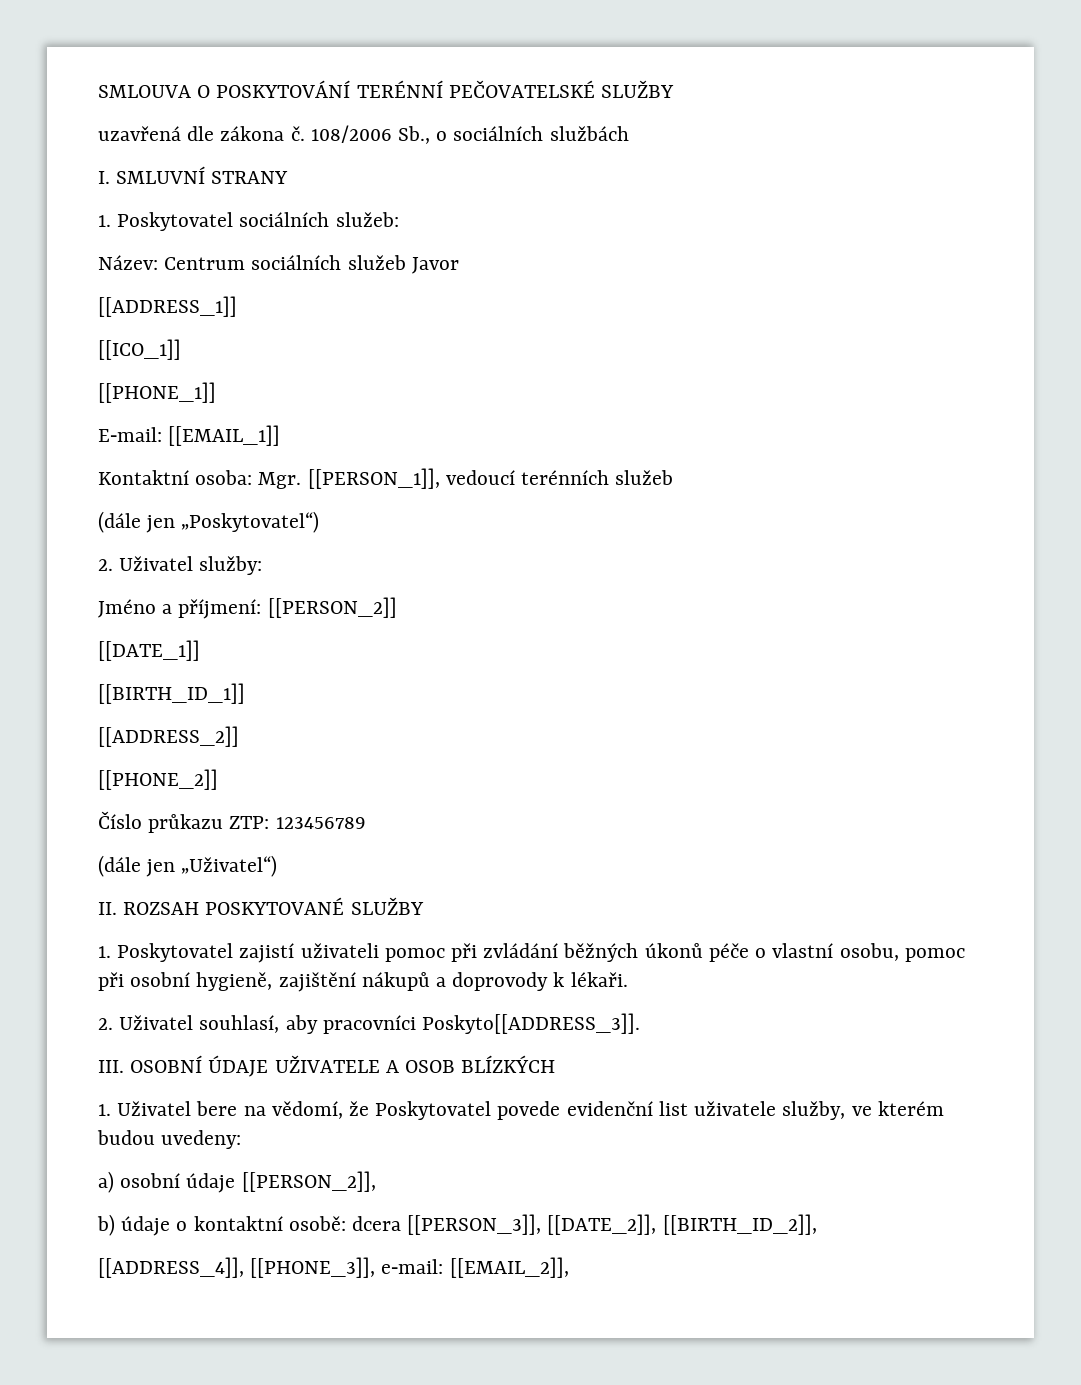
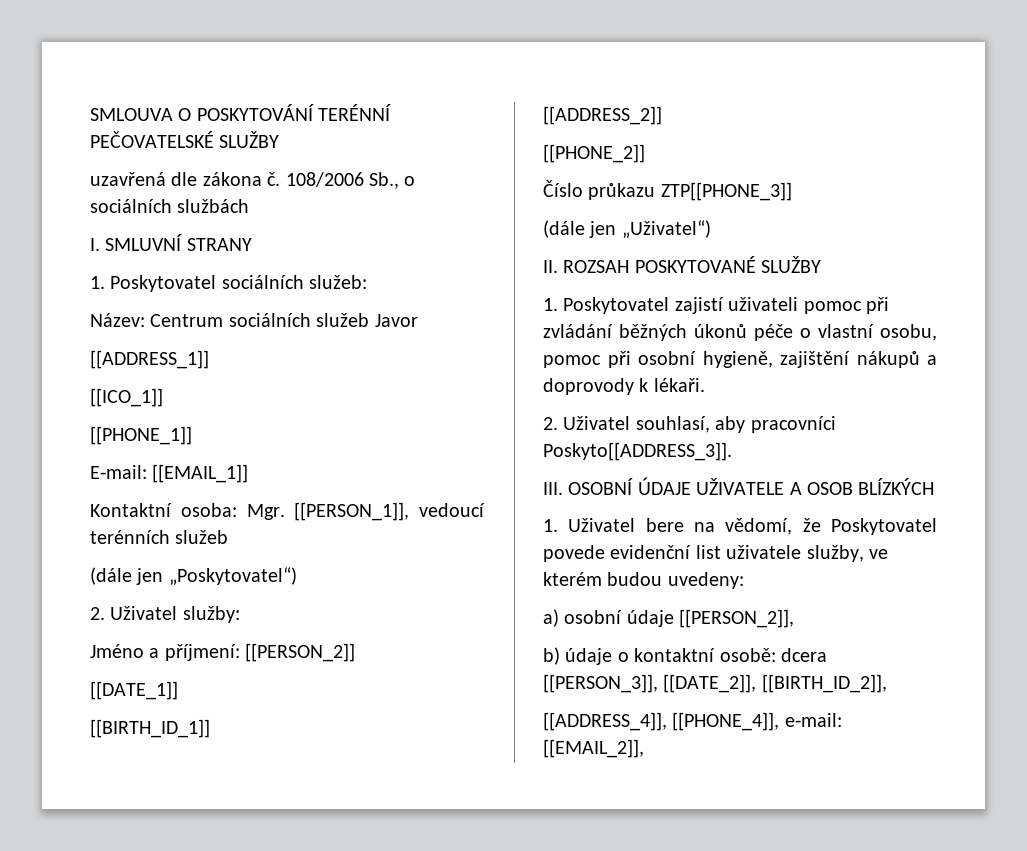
[229,816,366,829] ZTP: 123456789 -> [660,182,792,201] ZTP[[PHONE_3]]
[250,1257,376,1278] [[PHONE_3]], -> [672,712,780,731] [[PHONE_4]],

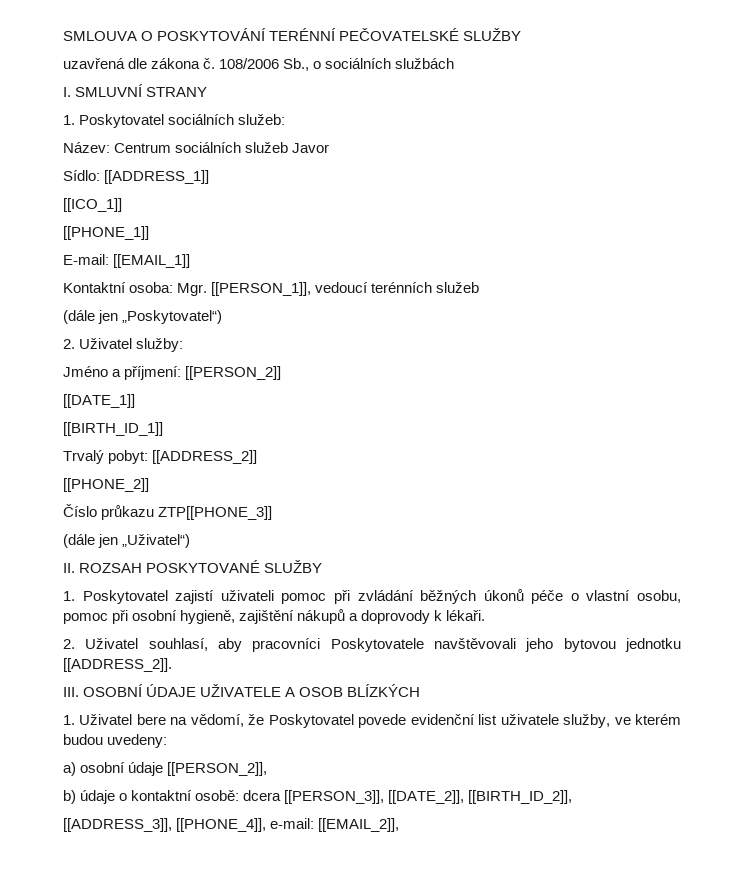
(418, 320) none -> [63,170,100,181] Sídlo:
(210, 728) none -> [63,450,149,464] Trvalý pobyt:
[543,442,732,461] Poskyto[[ADDRESS_3]]. -> [330,638,682,652] [63,658,172,672] Poskytovatele navštěvovali jeho bytovou jednotku [[ADDRESS_2]].
[543,712,667,731] [[ADDRESS_4]], -> [63,818,172,832] [[ADDRESS_3]],

